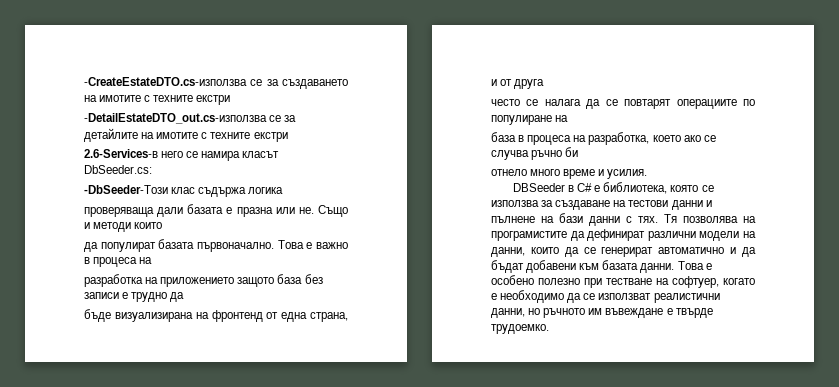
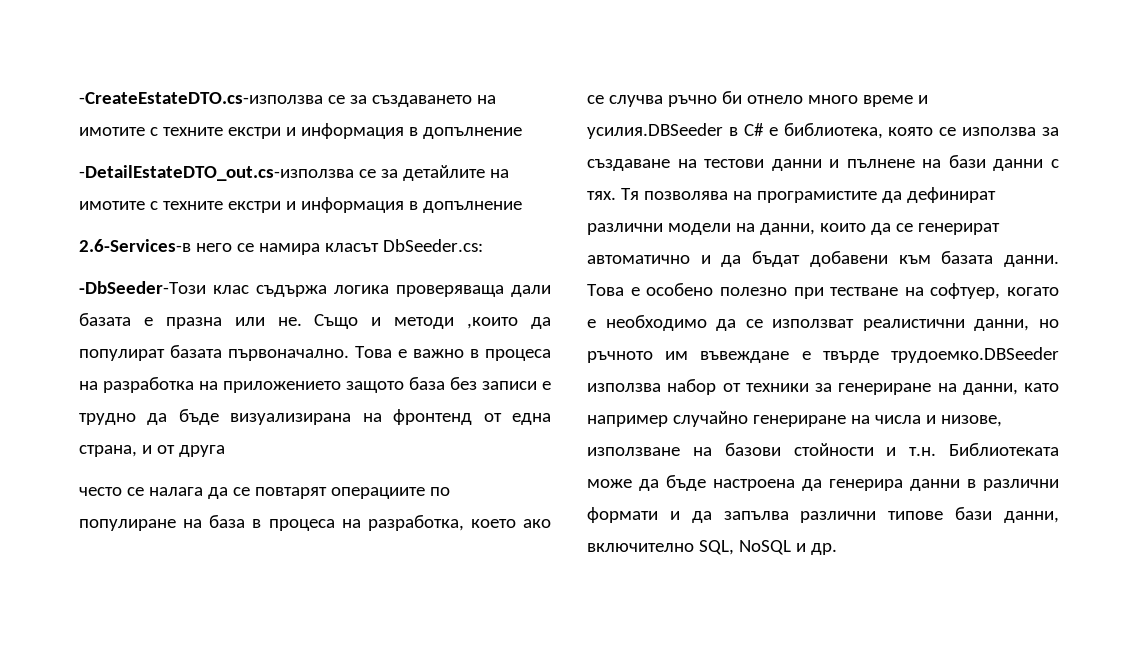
(231, 100) none -> [285,123,522,139] и информация в допълнение
(288, 137) none -> [285,197,522,213] и информация в допълнение
(284, 190) // -> (389, 289) none
[134,222,163,229] които // -> [467,317,519,329] ,които
(153, 260) // -> (98, 385) none
(185, 297) // -> (168, 419) none
(569, 118) // -> (203, 523) none
(579, 152) // -> (742, 97) none
[607,169,648,179] [512,183,565,192] усилия. // DBSeeder -> [587,123,723,139] усилия.DBSeeder
[491,324,549,334] трудоемко. -> [891,347,1059,363] [587,379,1059,395] [587,411,1002,427] [587,443,1059,456] [587,475,1059,491] [587,507,1059,523] [587,540,837,555] трудоемко.DBSeeder използва набор от техники за генериране на данни, като например случайно генериране на числа и низове, използване на базови стойности и т.н. Библиотеката може да бъде настроена да генерира данни в различни формати и да запълва различни типове бази данни, включително SQL, NoSQL и др.

